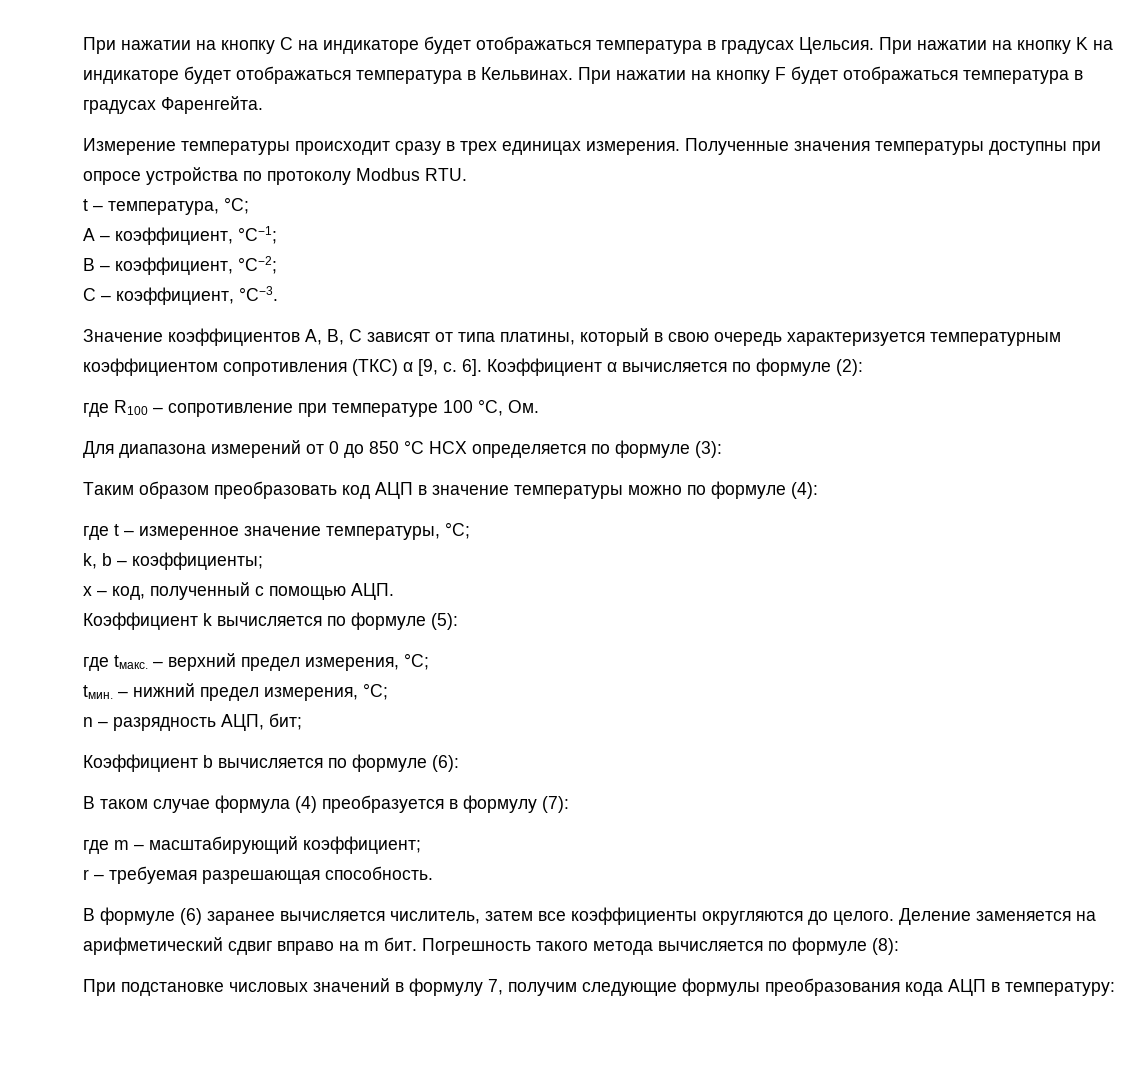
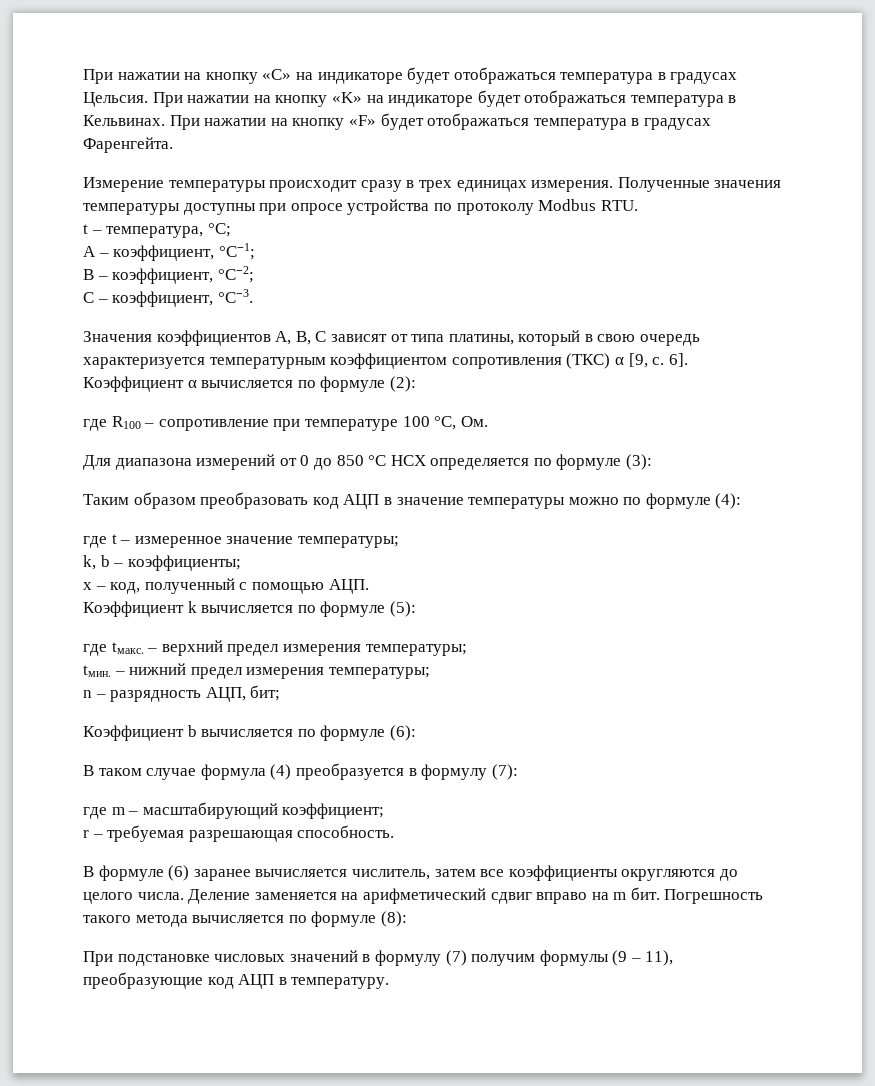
[83,37,293,54] При нажатии на кнопку C -> [83,69,292,84] При нажатии на кнопку «C»
[1076,37,1088,50] K -> [331,92,362,103] «K»
[775,67,786,80] F -> [348,115,376,126] «F»
[83,329,163,342] Значение -> [83,331,152,342] Значения
[326,522,470,540] температуры, °C; -> [297,536,399,548] температуры;
[305,653,429,671] измерения, °C; -> [282,644,467,656] измерения температуры;
[264,683,388,701] измерения, °С; -> [246,667,430,679] измерения температуры;
[833,911,894,925] целого. -> [83,892,184,904] целого числа.
[488,978,1115,996] 7, получим следующие формулы преобразования кода АЦП в температуру: -> [445,950,674,966] [83,972,390,989] (7) получим формулы (9 – 11), преобразующие код АЦП в температуру.

